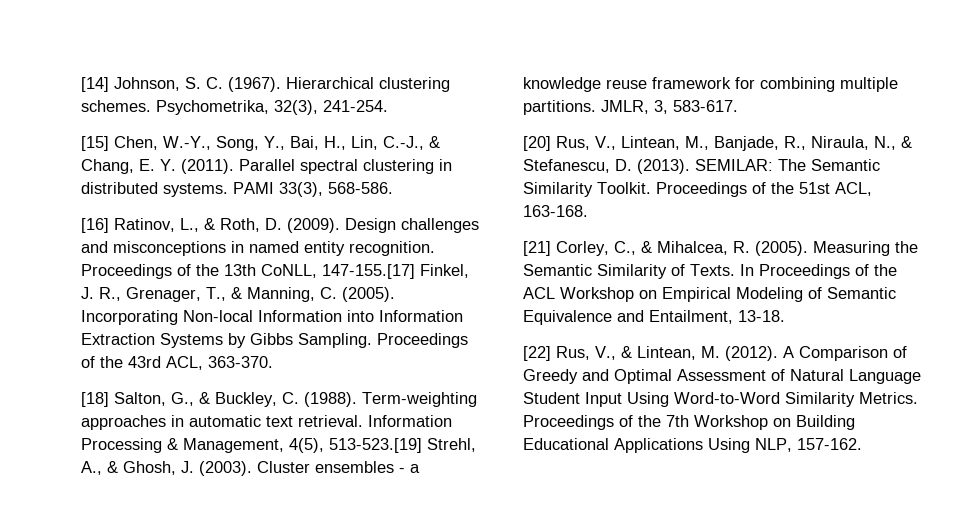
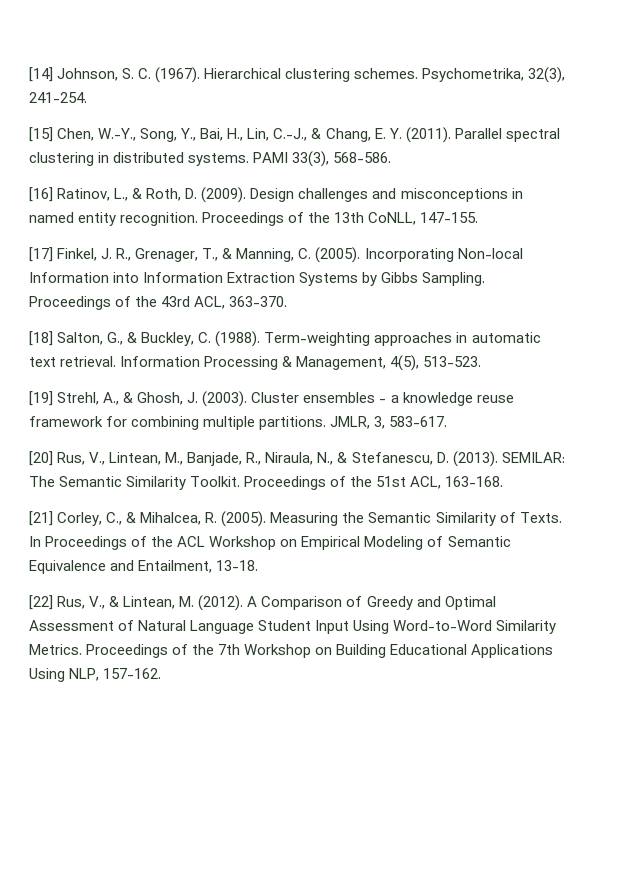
[322,264,415,279] 147-155.[17] -> [420,212,479,223] [29,247,53,262] 147-155. // [17]
[329,438,422,453] 513-523.[19] -> [423,356,482,367] [29,391,53,406] 513-523. // [19]

